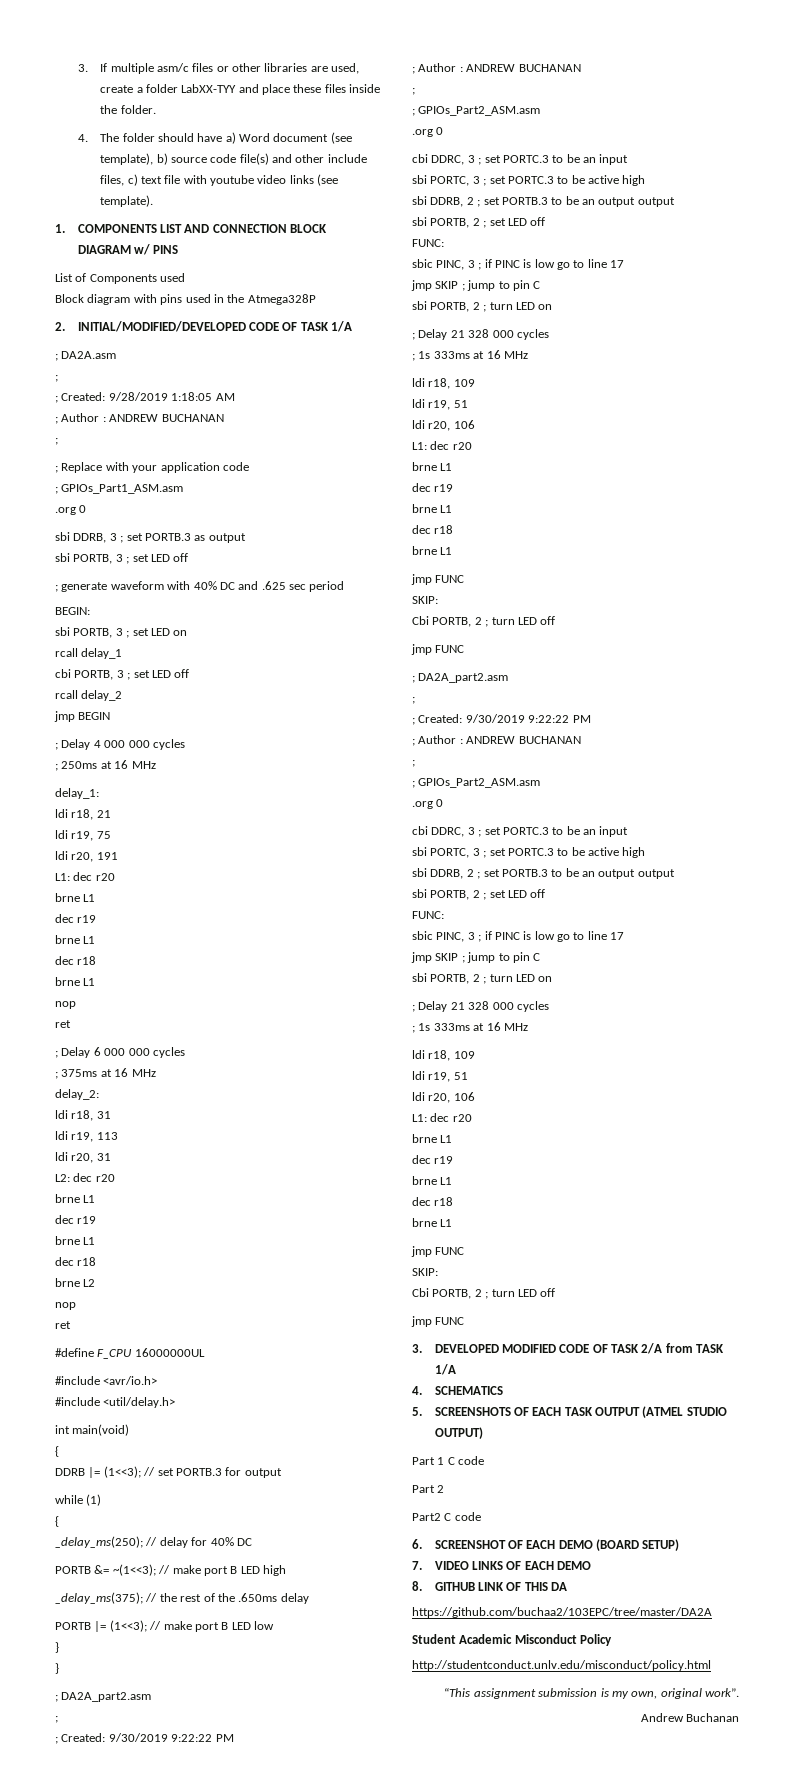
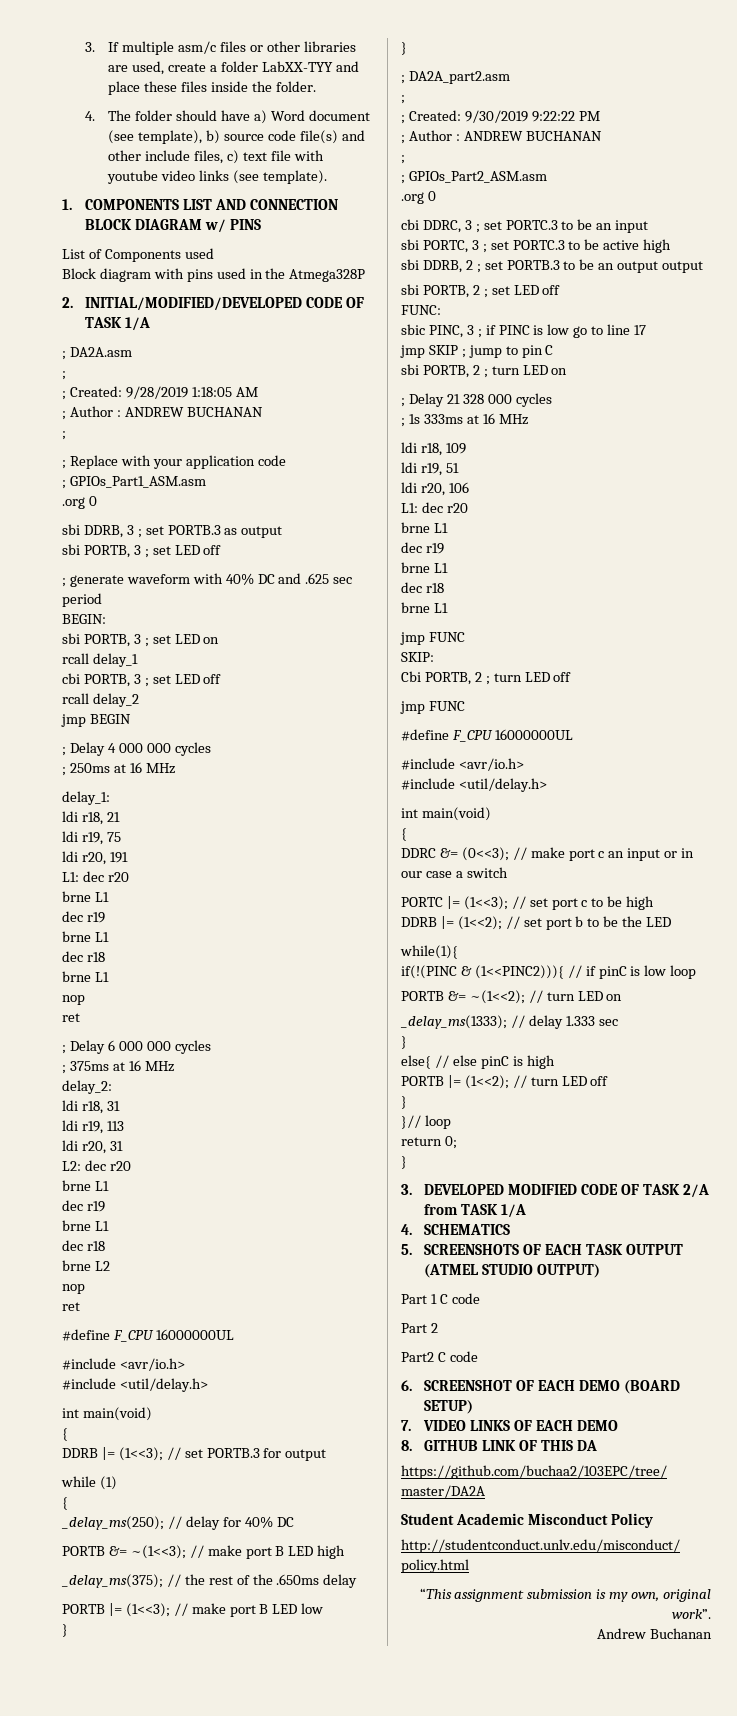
[412,673,509,683] [412,697,415,704] [412,714,591,725] [412,735,581,746] [412,760,415,767] [412,778,541,788] [412,799,444,809] [412,826,629,837] [412,847,646,858] [412,868,675,879] [412,889,546,900] [412,911,444,919] [412,931,625,942] [411,952,541,963] [412,973,553,984] [412,1001,549,1012] [412,1022,528,1033] [412,1050,475,1061] [412,1071,468,1082] [412,1092,475,1103] [412,1113,472,1122] [412,1134,453,1143] [412,1155,454,1164] [412,1176,453,1185] [412,1197,454,1206] [412,1218,453,1227] [411,1246,465,1257] [412,1268,438,1276] [412,1288,556,1299] [411,1316,465,1327] ; DA2A_part2.asm // ; // ; Created: 9/30/2019 9:22:22 PM // ; Author : ANDREW BUCHANAN // ; // ; GPIOs_Part2_ASM.asm // .org 0 // cbi DDRC, 3 ; set PORTC.3 to be an input // sbi PORTC, 3 ; set PORTC.3 to be active high // sbi DDRB, 2 ; set PORTB.3 to be an output output // sbi PORTB, 2 ; set LED off // FUNC: // sbic PINC, 3 ; if PINC is low go to line 17 // jmp SKIP ; jump to pin C // sbi PORTB, 2 ; turn LED on // ; Delay 21 328 000 cycles // ; 1s 333ms at 16 MHz // ldi r18, 109 // ldi r19, 51 // ldi r20, 106 // L1: dec r20 // brne L1 // dec r19 // brne L1 // dec r18 // brne L1 // jmp FUNC // SKIP: // Cbi PORTB, 2 ; turn LED off // jmp FUNC -> [401,729,573,742] [401,758,524,771] [401,778,547,792] [401,807,491,821] [401,828,407,841] [401,847,695,861] [401,867,508,878] [401,896,655,910] [401,916,672,930] [400,945,458,959] [401,965,697,979] [401,990,623,1004] [400,1015,618,1029] [401,1036,407,1049] [401,1055,555,1069] [401,1075,609,1089] [401,1096,407,1109] [401,1115,451,1129] [401,1136,457,1149] [401,1156,407,1169] #define F_CPU 16000000UL // #include <avr/io.h> // #include <util/delay.h> // int main(void) // { // DDRC &= (0<<3); // make port c an input or in our case a switch // PORTC |= (1<<3); // set port c to be high // DDRB |= (1<<2); // set port b to be the LED // while(1){ // if(!(PINC & (1<<PINC2))){ // if pinC is low loop // PORTB &= ~(1<<2); // turn LED on // _delay_ms(1333); // delay 1.333 sec // } // else{ // else pinC is high // PORTB |= (1<<2); // turn LED off // } // }// loop // return 0; // }

